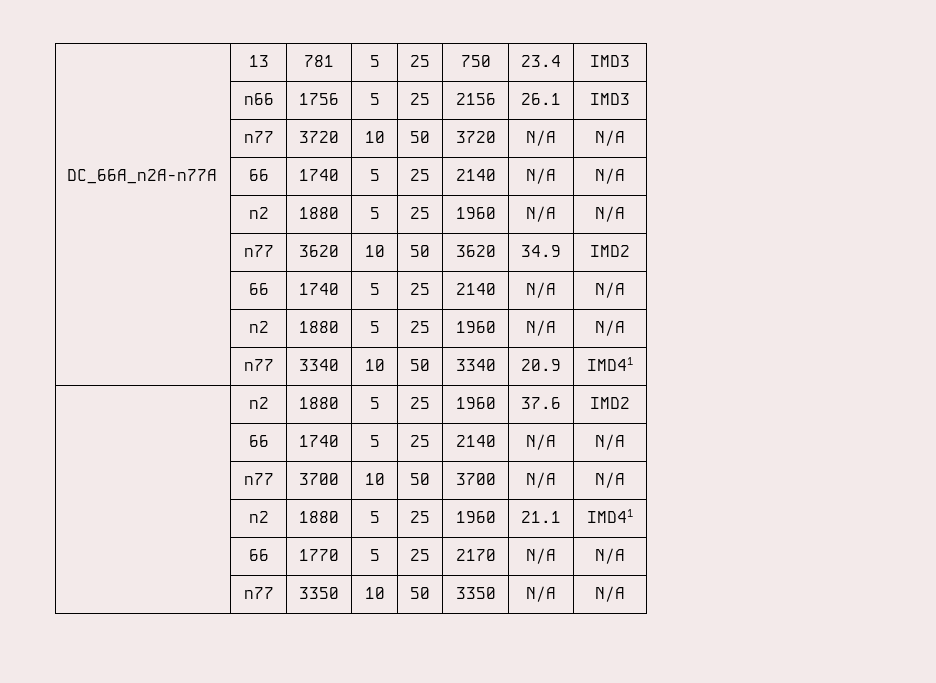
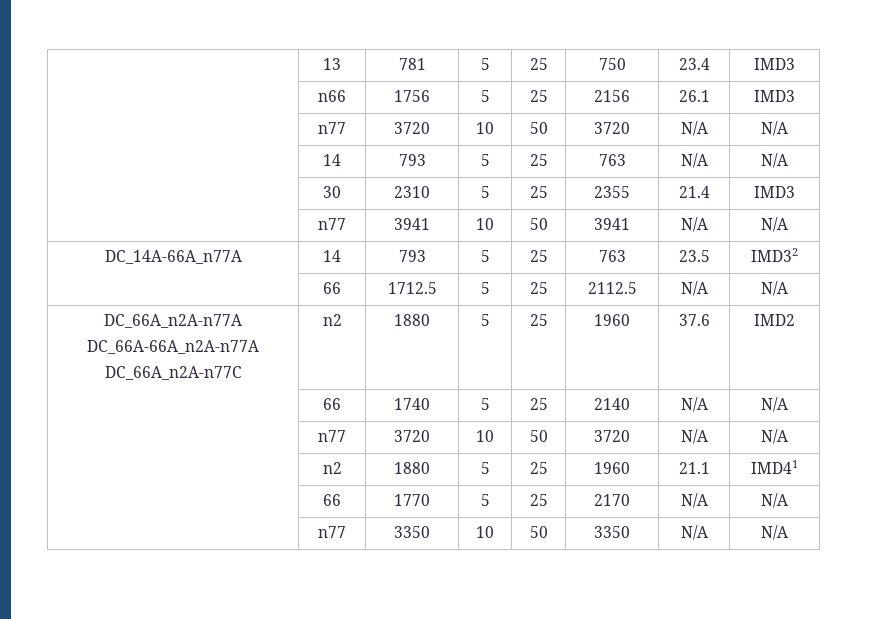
[67,169,218,184] [248,169,269,181] [299,169,339,181] [369,169,380,181] [410,169,430,181] [455,169,496,181] [526,168,556,184] [595,168,625,184] [248,207,269,219] [299,207,339,219] [369,207,380,219] [410,207,430,219] [455,207,496,219] [526,206,556,222] [595,206,625,222] [243,245,274,257] [299,245,339,257] [364,245,385,257] [410,245,430,257] [455,245,496,257] [521,245,561,257] [590,245,630,257] [248,283,269,295] [299,283,339,295] [369,283,380,295] [410,283,430,295] [455,283,496,295] [526,282,556,298] [595,282,625,298] [248,321,269,333] [299,321,339,333] [369,321,380,333] [410,321,430,333] [455,321,496,333] [526,320,556,336] [595,320,625,336] [243,359,274,371] [299,359,339,371] [364,359,385,371] [410,359,430,371] [455,359,496,371] [521,359,561,371] [586,357,634,371] DC_66A_n2A-n77A | 66 | 1740 | 5 | 25 | 2140 | N/A | N/A // | n2 | 1880 | 5 | 25 | 1960 | N/A | N/A // | n77 | 3620 | 10 | 50 | 3620 | 34.9 | IMD2 // | 66 | 1740 | 5 | 25 | 2140 | N/A | N/A // | n2 | 1880 | 5 | 25 | 1960 | N/A | N/A // | n77 | 3340 | 10 | 50 | 3340 | 20.9 | IMD41 // -> [323,154,341,166] [398,154,426,166] [480,154,490,166] [529,154,548,166] [598,154,626,166] [680,153,708,168] [761,153,788,168] [323,186,341,198] [394,186,430,198] [480,186,490,198] [529,186,548,198] [594,186,630,198] [678,186,710,198] [754,186,795,198] [318,218,346,230] [394,218,430,230] [476,218,494,230] [529,218,548,230] [594,218,630,230] [680,217,708,232] [761,217,788,232] [104,250,242,264] [323,250,341,262] [398,250,426,262] [480,250,490,262] [529,250,548,262] [598,250,626,262] [678,250,710,262] [751,248,798,262] [323,282,341,294] [387,282,437,294] [480,282,490,294] [529,282,548,294] [587,282,637,294] [680,281,708,296] [761,281,788,296] [104,314,242,328] [87,340,259,354] [104,366,242,380] | 14 | 793 | 5 | 25 | 763 | N/A | N/A // | 30 | 2310 | 5 | 25 | 2355 | 21.4 | IMD3 // | n77 | 3941 | 10 | 50 | 3941 | N/A | N/A // DC_14A-66A_n77A | 14 | 793 | 5 | 25 | 763 | 23.5 | IMD32 // | 66 | 1712.5 | 5 | 25 | 2112.5 | N/A | N/A // DC_66A_n2A-n77A // DC_66A-66A_n2A-n77A // DC_66A_n2A-n77C
[299,473,339,485] [364,473,385,485] [410,473,430,485] [455,473,496,485] 3700 | 10 | 50 | 3700 -> [394,430,430,442] [476,430,494,442] [529,430,548,442] [594,430,630,442] 3720 | 10 | 50 | 3720

